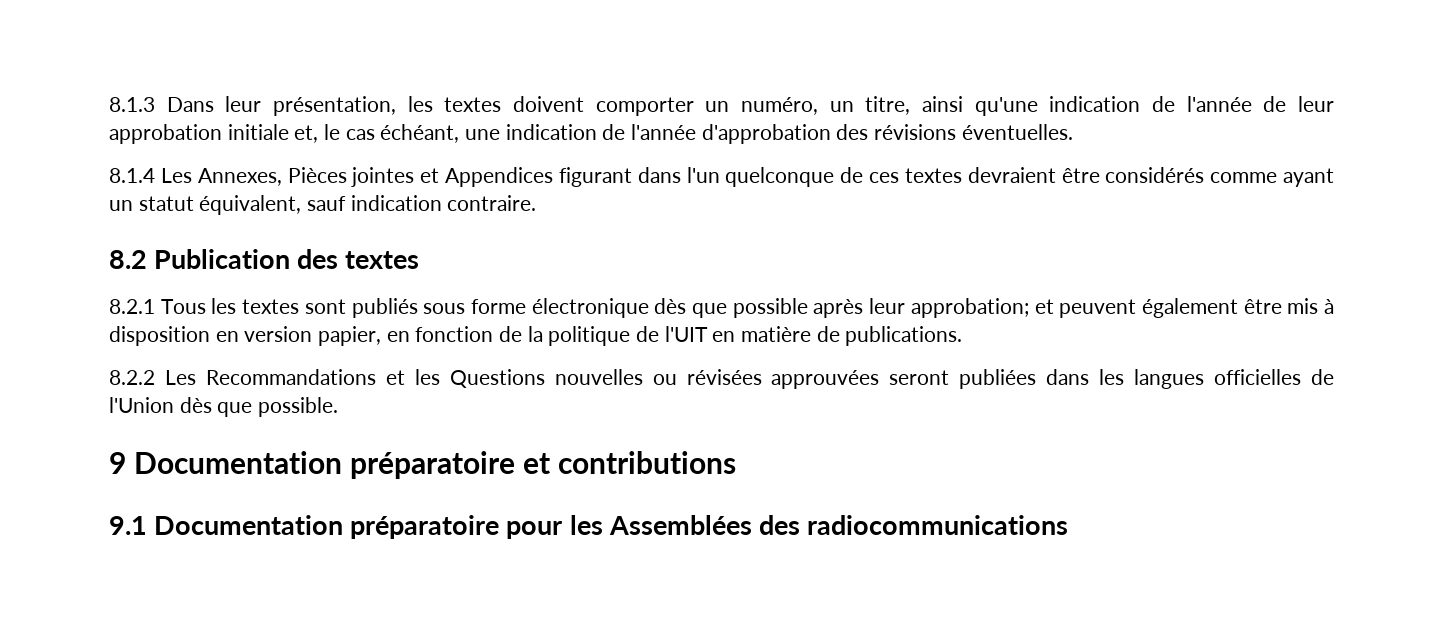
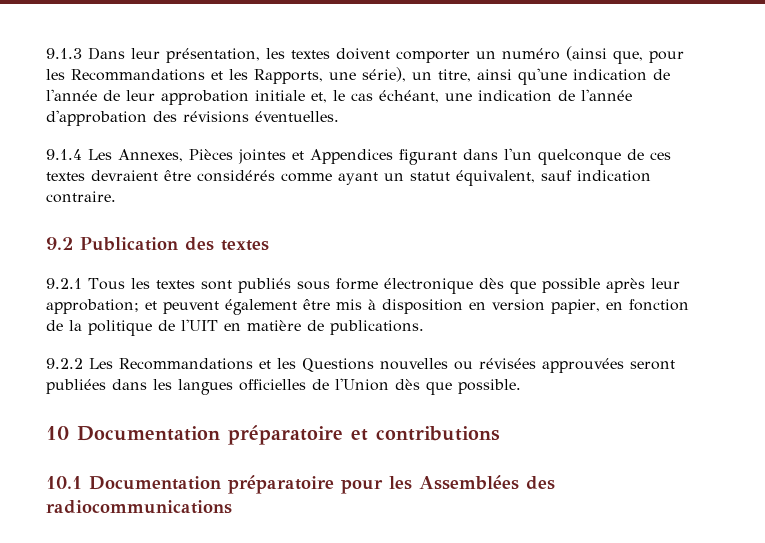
[109,97,155,112] 8.1.3 -> [46,48,82,59] 9.1.3
[741,97,818,115] numéro, -> [502,46,684,64] [46,67,406,84] numéro (ainsi que, pour les Recommandations et les Rapports, une série),
[109,168,155,183] 8.1.4 -> [46,149,82,160] 9.1.4
[109,250,147,269] 8.2 -> [46,237,73,250] 9.2
[109,299,155,314] 8.2.1 -> [46,278,82,289] 9.2.1
[109,370,155,385] 8.2.2 -> [46,358,83,369] 9.2.2
[109,452,126,474] 9 -> [46,426,69,440] 10
[109,516,147,535] 9.1 -> [46,476,82,489] 10.1

